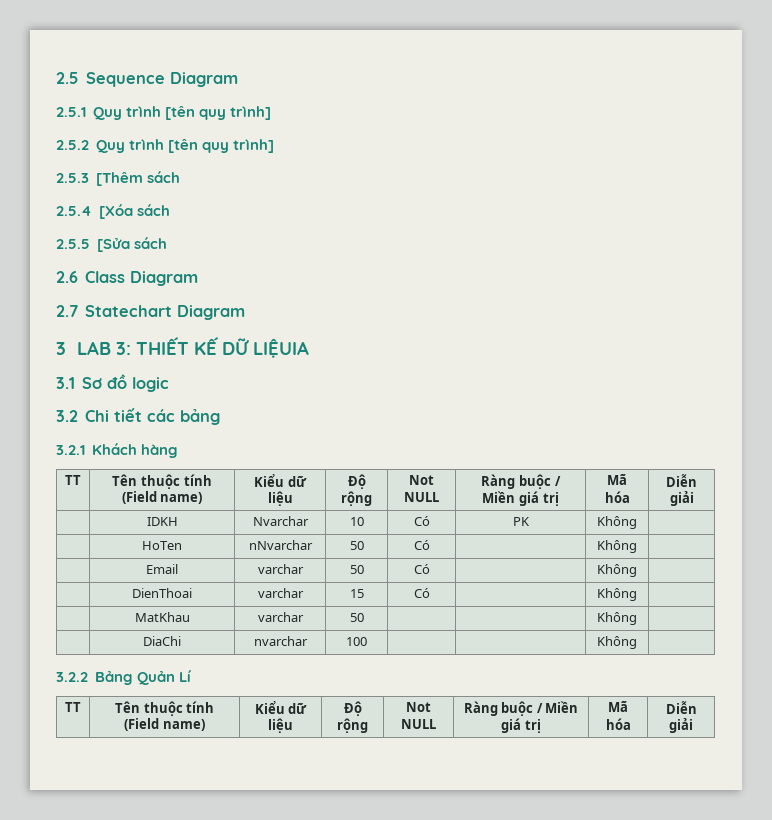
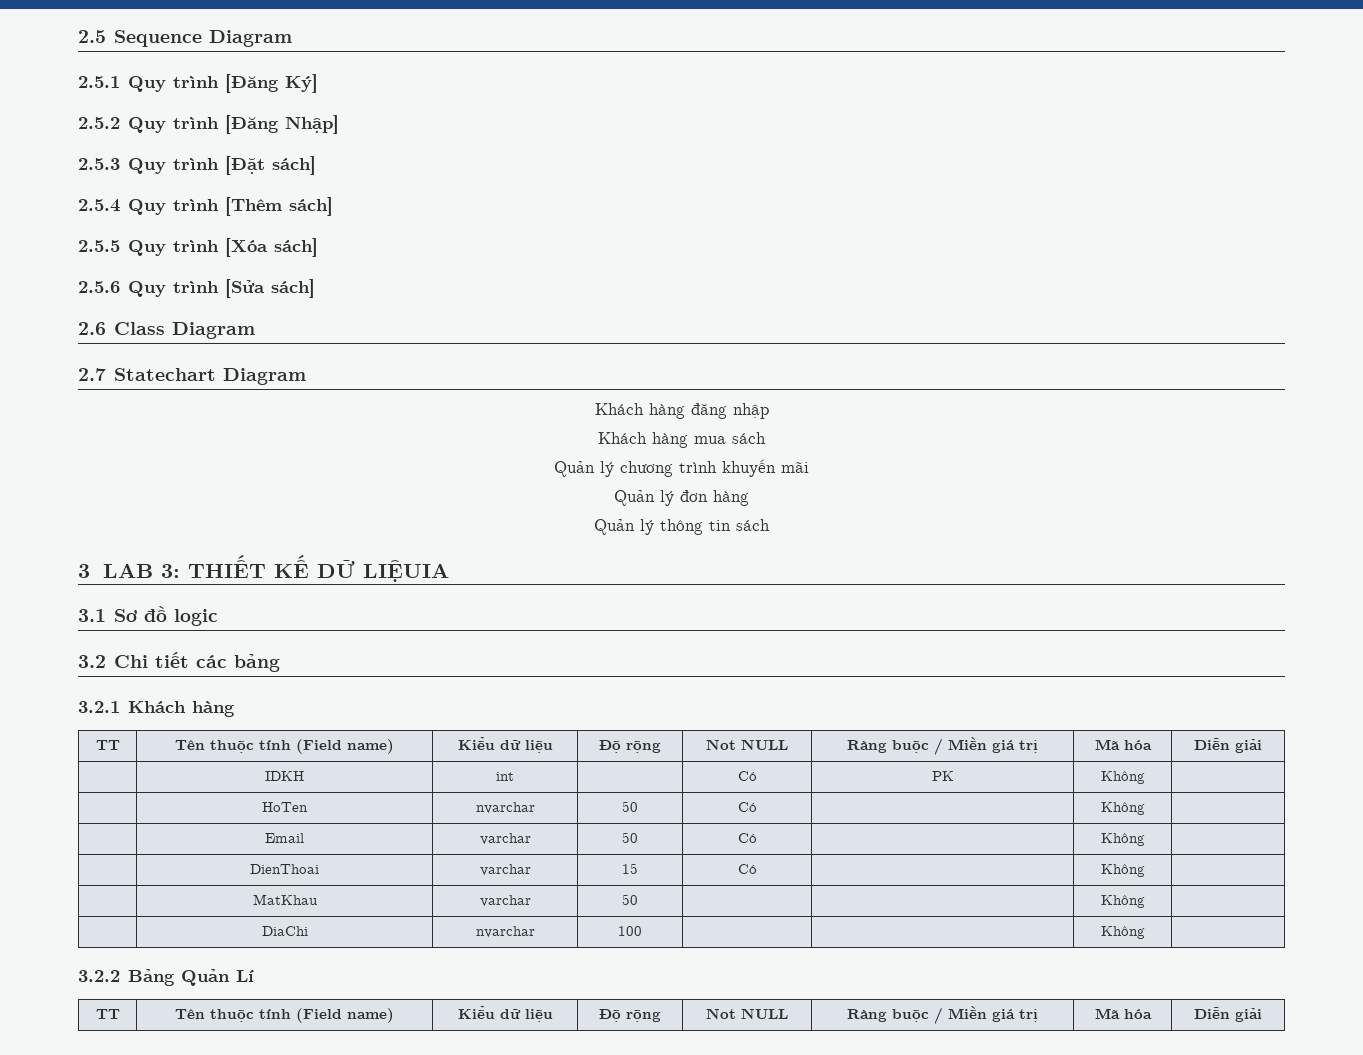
[164,106,271,120] [tên quy trình] -> [225,74,319,93] [Đăng Ký]
[167,139,274,153] [56,171,180,186] [56,204,170,219] [56,237,167,252] [tên quy trình] // 2.5.3 [Thêm sách // 2.5.4 [Xóa sách // 2.5.5 [Sửa sách -> [225,115,340,134] [78,156,317,175] [78,197,334,216] [78,238,319,257] [78,279,316,298] [Đăng Nhập] // 2.5.3 Quy trình [Đặt sách] // 2.5.4 Quy trình [Thêm sách] // 2.5.5 Quy trình [Xóa sách] // 2.5.6 Quy trình [Sửa sách]
(245, 312) none -> [594,403,769,419] [598,432,766,448] [554,459,809,477] [614,490,749,506] [594,519,770,535] // Khách hàng đăng nhập // Khách hàng mua sách // Quản lý chương trình khuyến mãi // Quản lý đơn hàng // Quản lý thông tin sách
[252,516,309,526] [349,517,364,526] Nvarchar | 10 -> [496,772,514,781] int |
[248,540,313,550] nNvarchar -> [475,802,535,814] nvarchar

